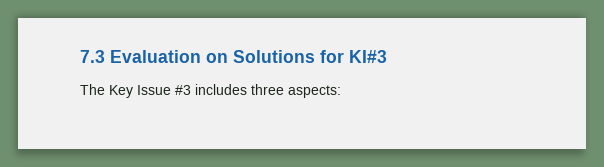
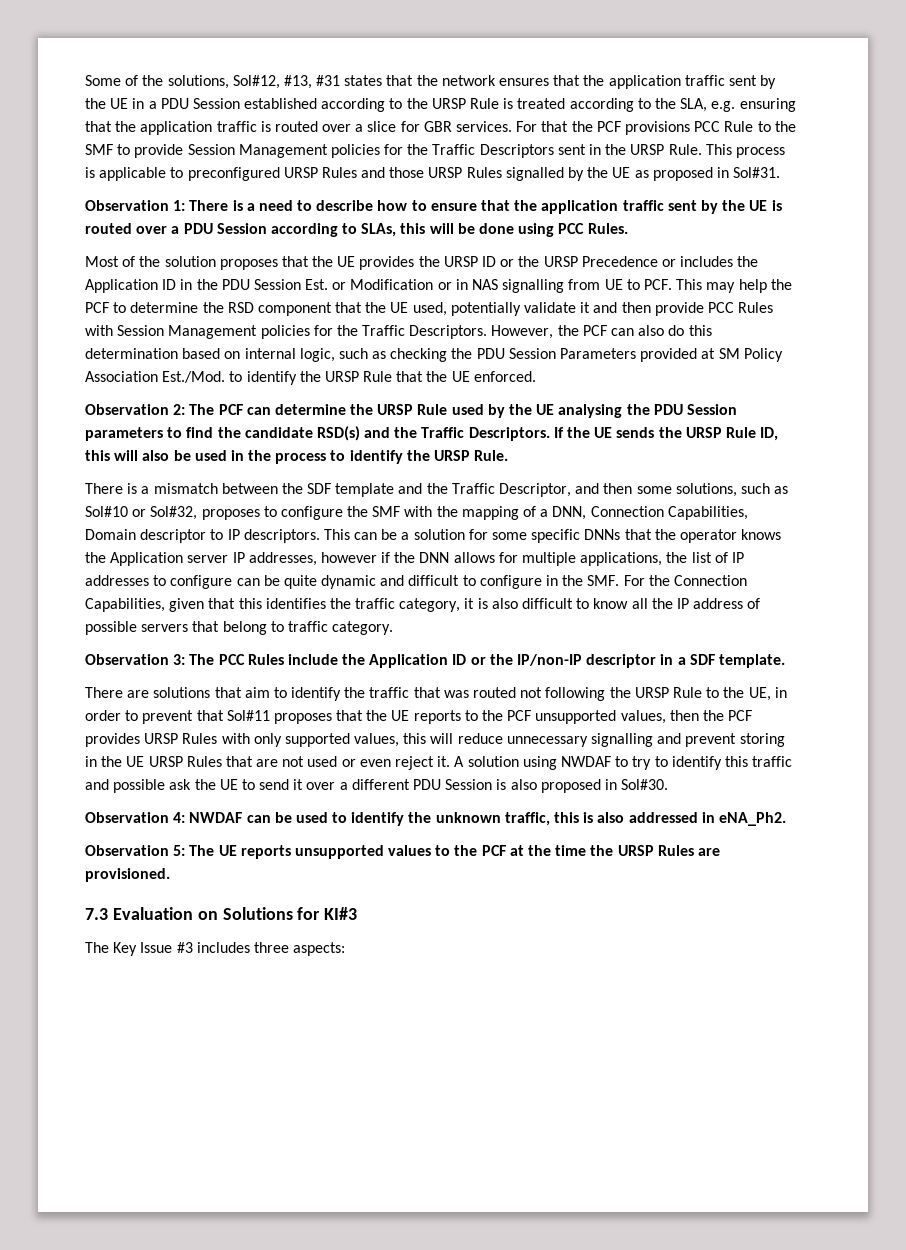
(80, 56) none -> [85,75,777,89] [85,98,796,112] [85,121,796,135] [85,144,785,158] [85,167,781,181] [85,200,782,214] [85,223,628,237] [85,256,759,270] [85,279,792,293] [85,302,774,316] [85,325,712,339] [85,348,783,362] [85,371,536,385] [85,404,737,418] [85,426,779,441] [85,450,509,464] [85,483,789,497] [85,506,748,520] [85,529,782,543] [85,552,744,566] [85,575,747,589] [85,598,761,612] [85,621,394,635] [85,654,785,668] [85,687,787,701] [85,710,753,724] [85,733,785,747] [85,756,793,770] [85,779,669,793] [85,812,786,826] [85,845,720,859] [85,868,170,882] Some of the solutions, Sol#12, #13, #31 states that the network ensures that the application traffic sent by the UE in a PDU Session established according to the URSP Rule is treated according to the SLA, e.g. ensuring that the application traffic is routed over a slice for GBR services. For that the PCF provisions PCC Rule to the SMF to provide Session Management policies for the Traffic Descriptors sent in the URSP Rule. This process is applicable to preconfigured URSP Rules and those URSP Rules signalled by the UE as proposed in Sol#31. // Observation 1: There is a need to describe how to ensure that the application traffic sent by the UE is routed over a PDU Session according to SLAs, this will be done using PCC Rules. // Most of the solution proposes that the UE provides the URSP ID or the URSP Precedence or includes the Application ID in the PDU Session Est. or Modification or in NAS signalling from UE to PCF. This may help the PCF to determine the RSD component that the UE used, potentially validate it and then provide PCC Rules with Session Management policies for the Traffic Descriptors. However, the PCF can also do this determination based on internal logic, such as checking the PDU Session Parameters provided at SM Policy Association Est./Mod. to identify the URSP Rule that the UE enforced. // Observation 2: The PCF can determine the URSP Rule used by the UE analysing the PDU Session parameters to find the candidate RSD(s) and the Traffic Descriptors. If the UE sends the URSP Rule ID, this will also be used in the process to identify the URSP Rule. // There is a mismatch between the SDF template and the Traffic Descriptor, and then some solutions, such as Sol#10 or Sol#32, proposes to configure the SMF with the mapping of a DNN, Connection Capabilities, Domain descriptor to IP descriptors. This can be a solution for some specific DNNs that the operator knows the Application server IP addresses, however if the DNN allows for multiple applications, the list of IP addresses to configure can be quite dynamic and difficult to configure in the SMF. For the Connection Capabilities, given that this identifies the traffic category, it is also difficult to know all the IP address of possible servers that belong to traffic category. // Observation 3: The PCC Rules include the Application ID or the IP/non-IP descriptor in a SDF template. // There are solutions that aim to identify the traffic that was routed not following the URSP Rule to the UE, in order to prevent that Sol#11 proposes that the UE reports to the PCF unsupported values, then the PCF provides URSP Rules with only supported values, this will reduce unnecessary signalling and prevent storing in the UE URSP Rules that are not used or even reject it. A solution using NWDAF to try to identify this traffic and possible ask the UE to send it over a different PDU Session is also proposed in Sol#30. // Observation 4: NWDAF can be used to identify the unknown traffic, this is also addressed in eNA_Ph2. // Observation 5: The UE reports unsupported values to the PCF at the time the URSP Rules are provisioned. //

